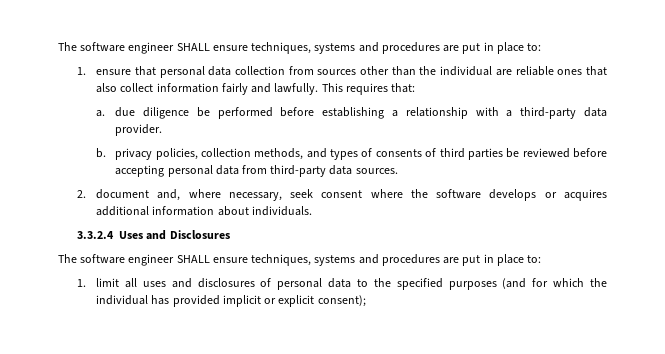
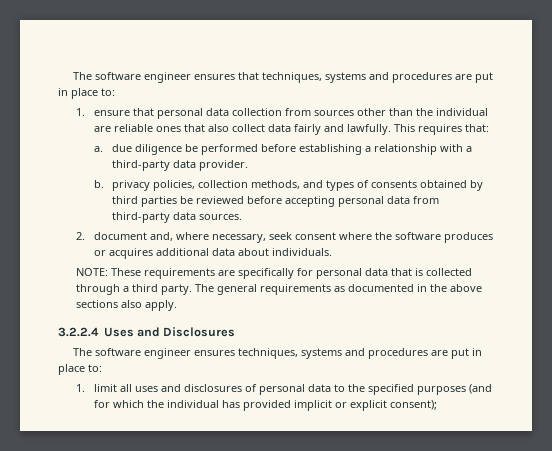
[58,42,248,54] The software engineer SHALL ensure -> [72,72,259,83] The software engineer ensures that
[156,83,219,93] information -> [268,124,292,132] data
[425,148,437,157] of -> [420,180,484,191] obtained by
[489,189,537,201] develops -> [444,232,494,243] produces
[152,206,215,216] information -> [212,248,236,256] data
[77,231,115,239] 3.3.2.4 -> [76,268,473,279] [76,284,483,295] [76,300,178,311] [58,327,99,337] NOTE: These requirements are specifically for personal data that is collected through a third party. The general requirements as documented in the above sections also apply. // 3.2.2.4
[176,255,248,263] SHALL ensure -> [193,350,235,356] ensures

